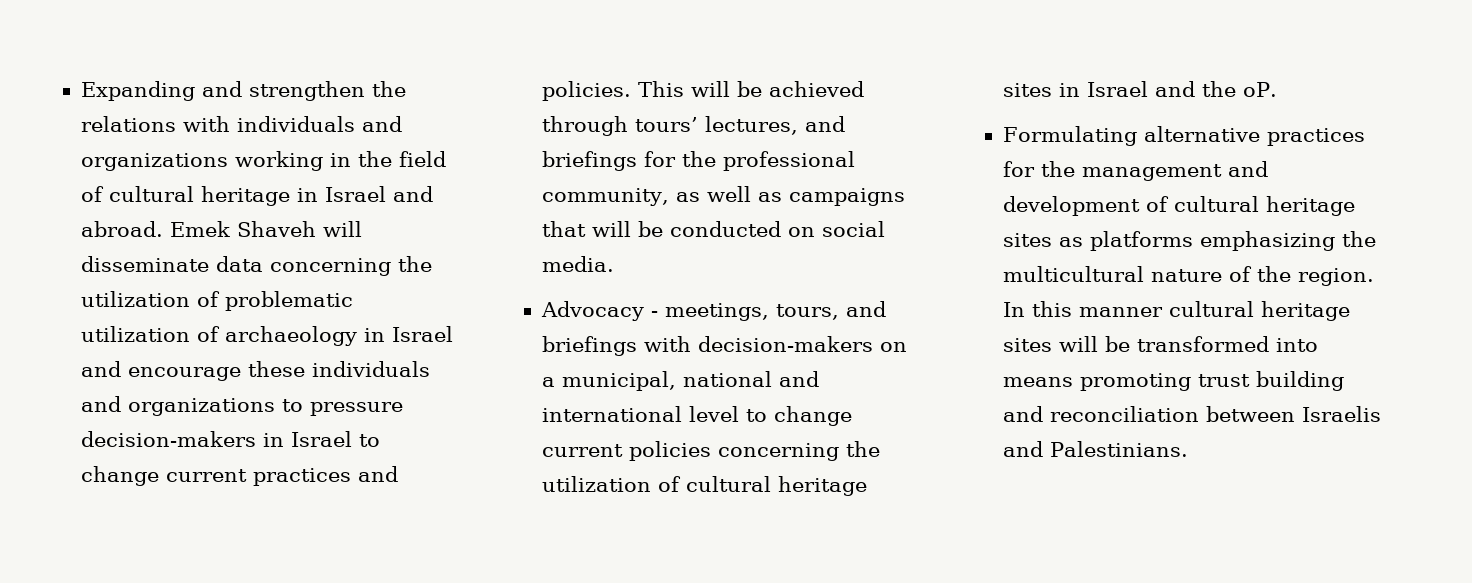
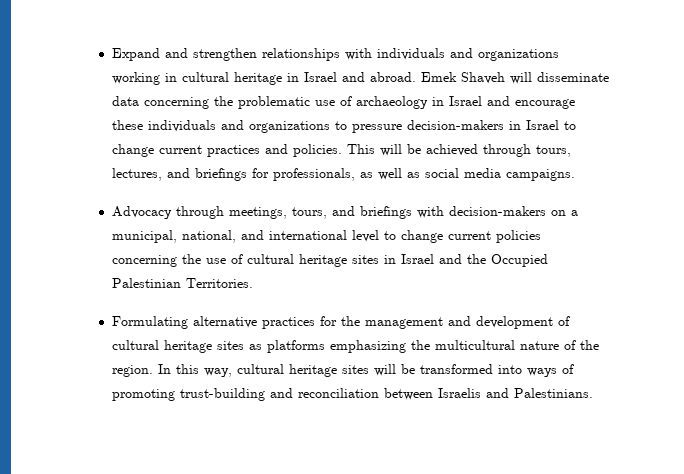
[81,81,196,101] Expanding -> [111,48,160,61] Expand
[372,81,407,97] [81,116,177,132] the relations -> [261,48,340,61] relationships
[358,151,447,167] [81,186,105,202] the field of -> (177, 77) none
[81,291,354,311] [81,326,191,342] utilization of problematic utilization -> [237,96,335,109] problematic use
[635,117,699,132] tours’ -> [535,145,571,157] tours,
[682,151,856,171] [542,186,906,206] [542,221,886,237] [542,256,615,272] the professional community, as well as campaigns that will be conducted on social media. -> [272,168,575,181] professionals, as well as social media campaigns.
[651,311,659,317] - -> [175,206,224,219] through
[683,371,773,387] national -> [181,230,236,243] national,
[542,476,652,492] utilization -> [205,258,226,264] use
[1243,82,1278,97] oP. -> [490,254,548,267] [111,278,253,288] Occupied Palestinian Territories.
[1079,307,1164,317] manner -> [203,368,232,377] way,
[1003,371,1345,391] means promoting trust building -> [526,364,574,377] [111,388,265,401] ways of promoting trust-building

